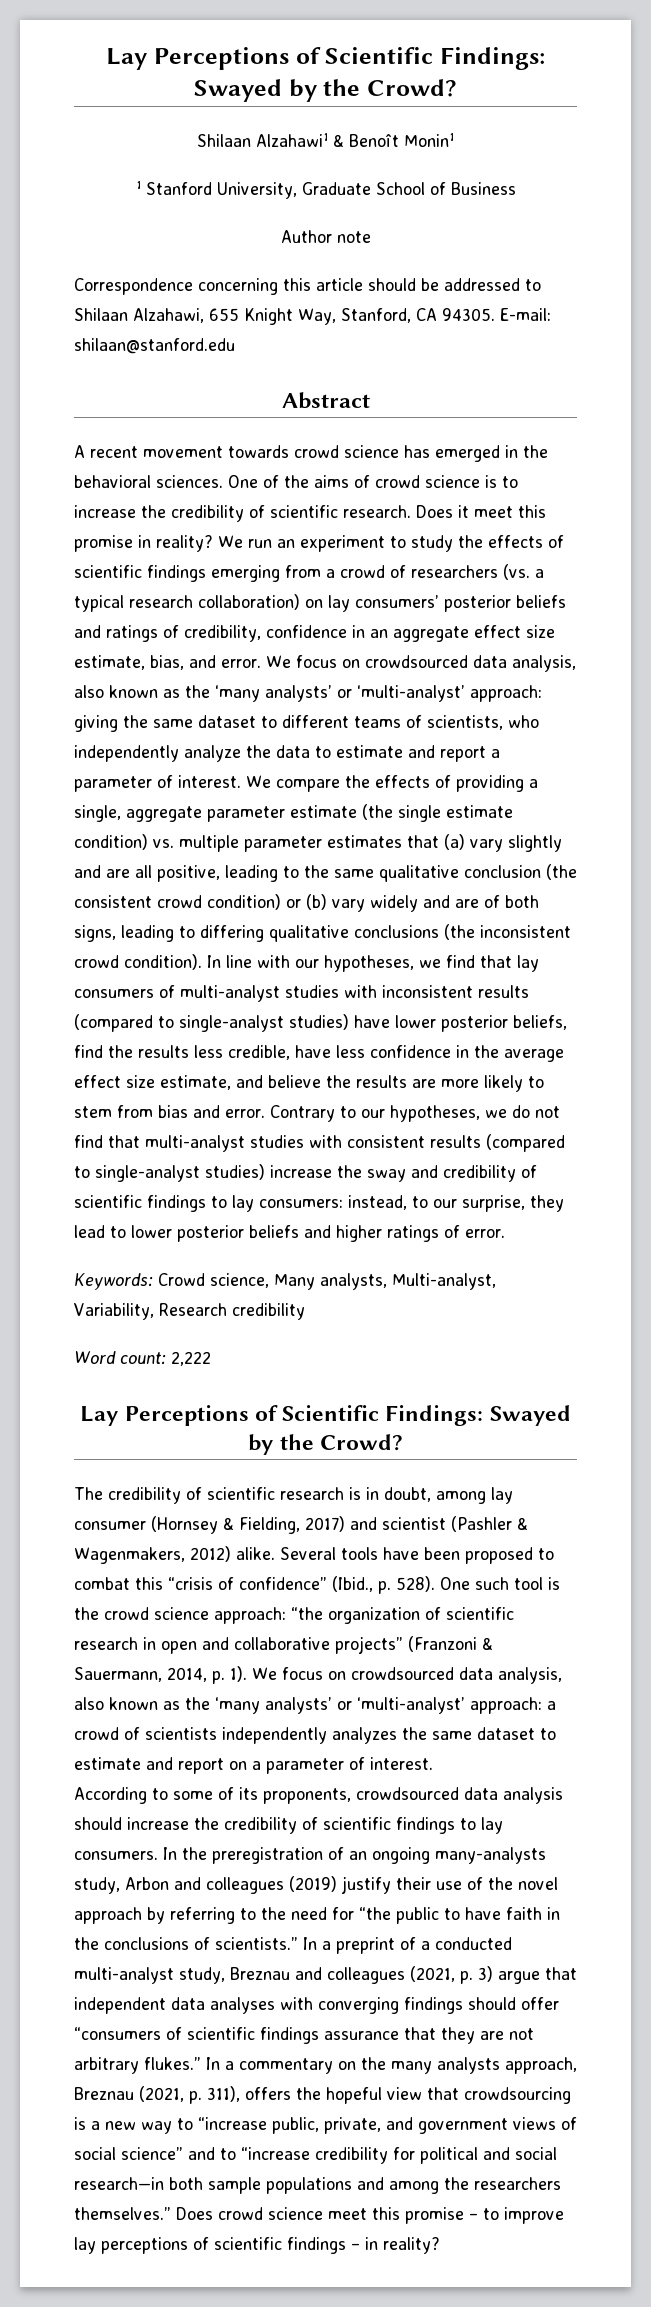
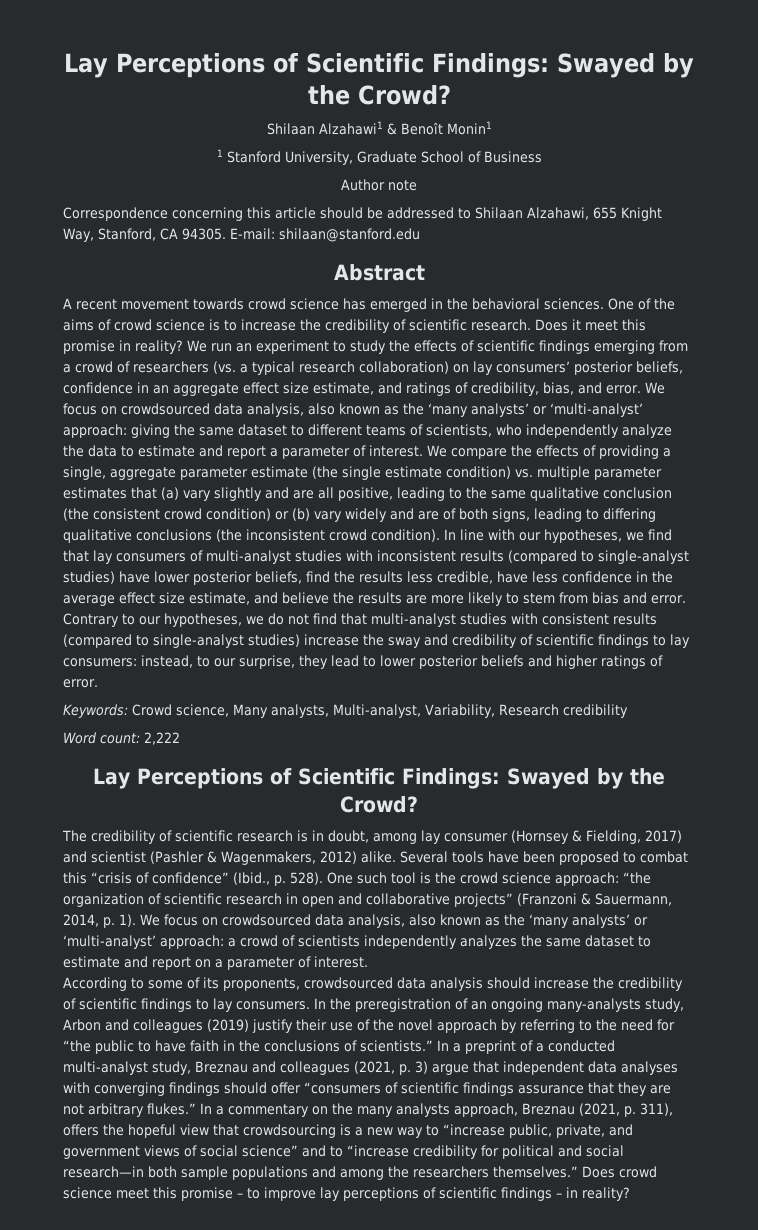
[516,595,566,608] [74,625,261,642] beliefs and ratings of credibility, -> [636,361,683,374] beliefs,
(145, 662) none -> [378,382,539,396] and ratings of credibility,

